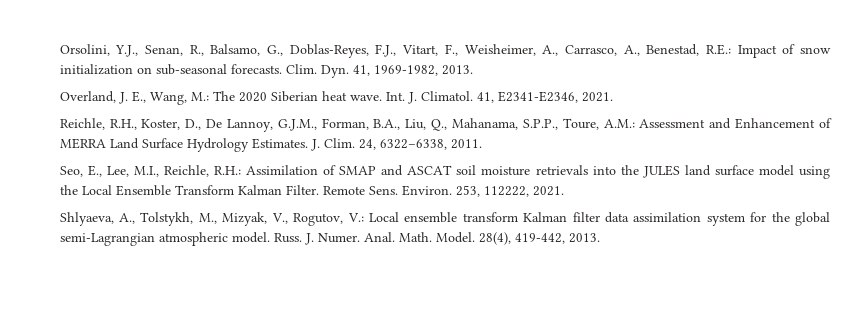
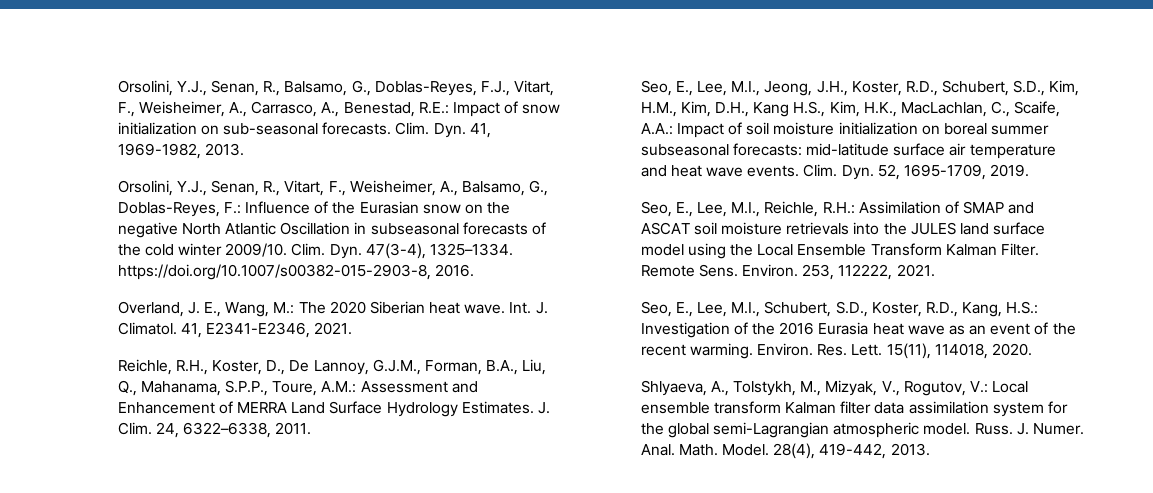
(473, 70) none -> [117,180,549,196] [117,201,511,217] [117,222,546,238] [117,243,513,259] [117,264,474,280] // Orsolini, Y.J., Senan, R., Vitart, F., Weisheimer, A., Balsamo, G., Doblas-Reyes, F.: Influence of the Eurasian snow on the negative North Atlantic Oscillation in subseasonal forecasts of the cold winter 2009/10. Clim. Dyn. 47(3-4), 1325–1334. https://doi.org/10.1007/s00382-015-2903-8, 2016.
(482, 144) none -> [640,80,1080,96] [640,101,1061,117] [640,122,1050,138] [640,143,1056,159] [640,164,1030,180] // Seo, E., Lee, M.I., Jeong, J.H., Koster, R.D., Schubert, S.D., Kim, H.M., Kim, D.H., Kang H.S., Kim, H.K., MacLachlan, C., Scaife, A.A.: Impact of soil moisture initialization on boreal summer subseasonal forecasts: mid-latitude surface air temperature and heat wave events. Clim. Dyn. 52, 1695-1709, 2019.
(564, 191) none -> [640,301,1039,317] [640,322,1076,338] [640,343,1032,359] // Seo, E., Lee, M.I., Schubert, S.D., Koster, R.D., Kang, H.S.: Investigation of the 2016 Eurasia heat wave as an event of the recent warming. Environ. Res. Lett. 15(11), 114018, 2020.

